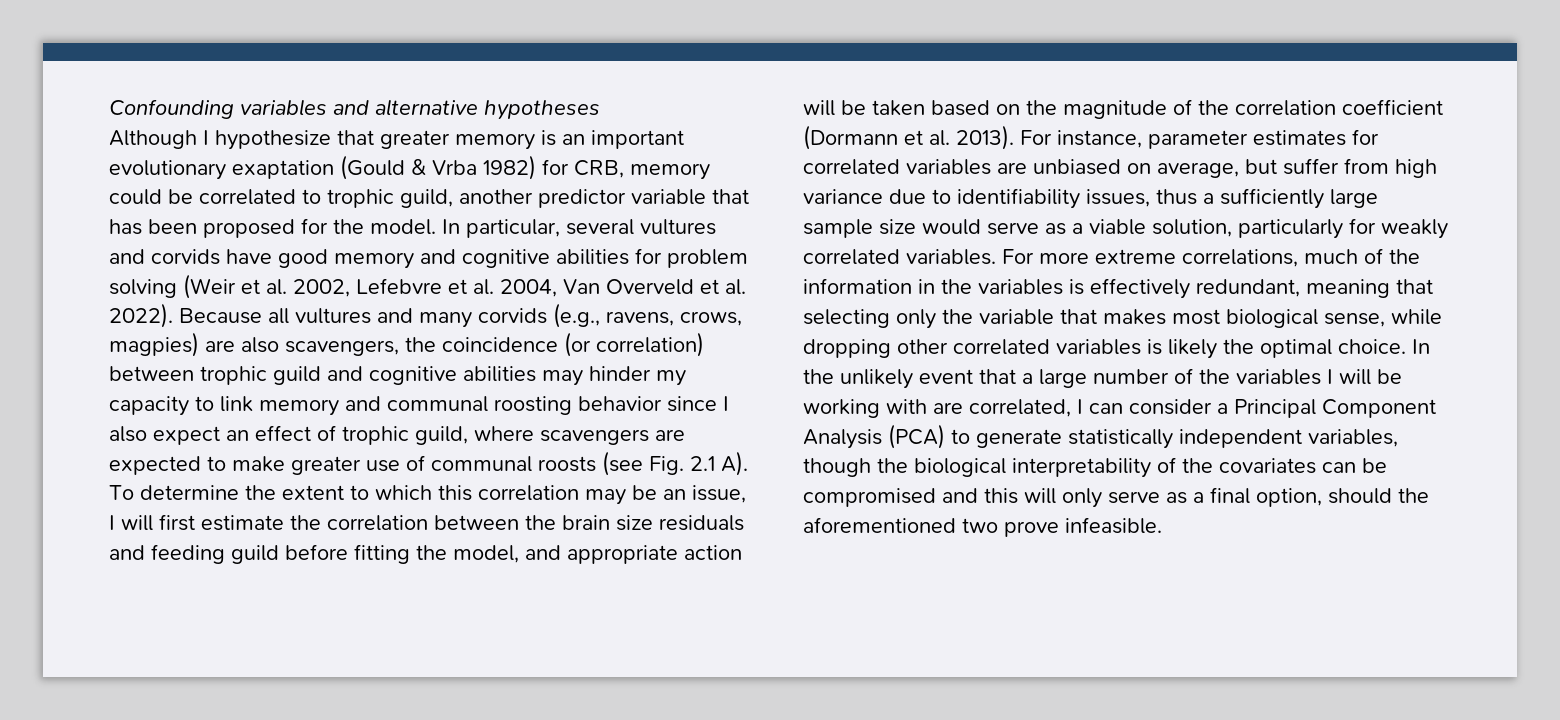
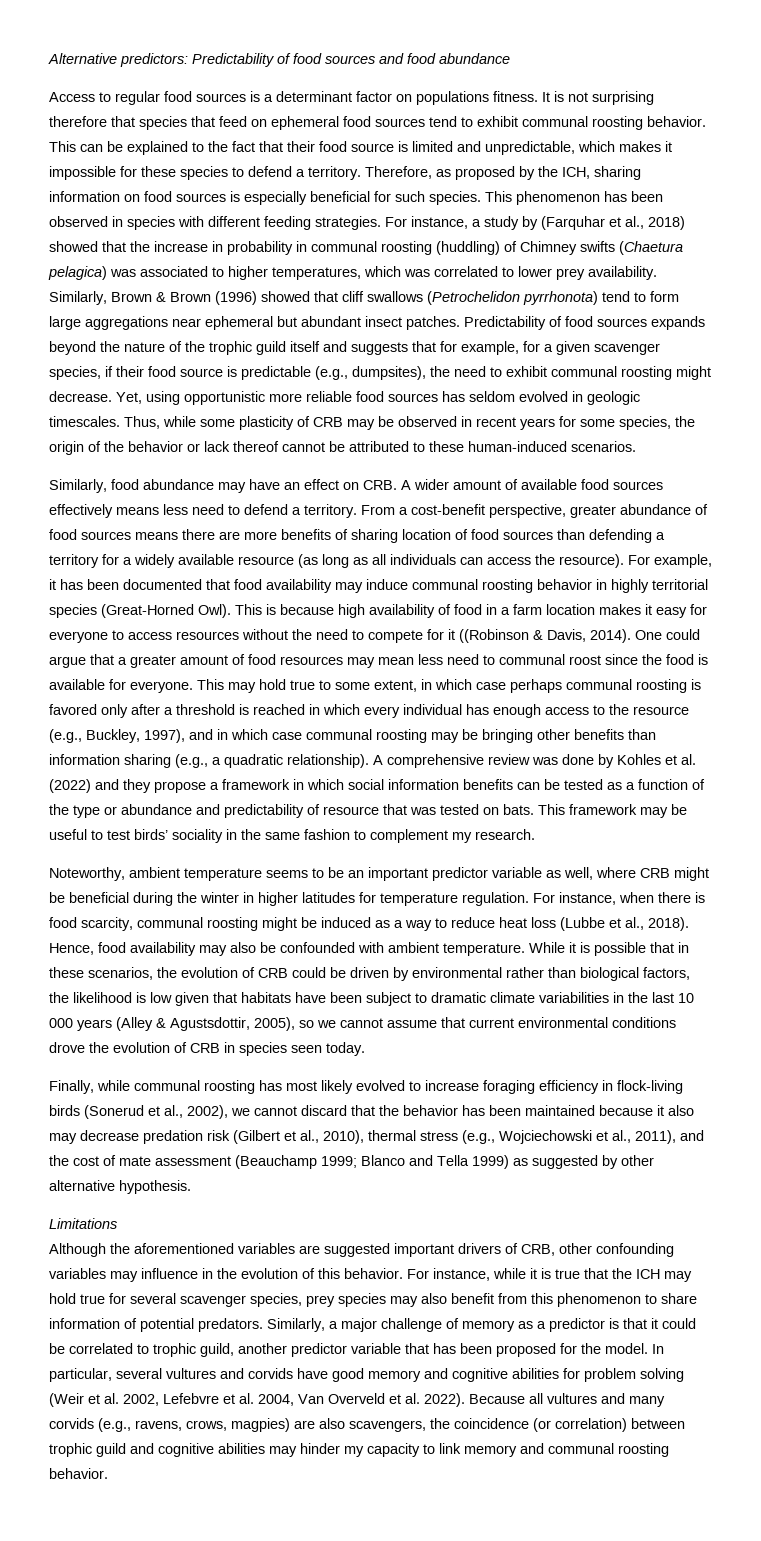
[109,99,600,120] [109,130,684,150] [109,155,710,180] Confounding variables and alternative hypotheses // Although I hypothesize that greater memory is an important evolutionary exaptation (Gould & Vrba 1982) for CRB, memory -> [48,53,510,67] [49,91,654,105] [49,116,706,130] [49,141,672,155] [49,166,641,180] [49,191,663,205] [49,216,685,230] [49,241,683,255] [48,266,657,280] [49,291,679,305] [49,316,705,330] [49,341,660,355] [49,366,711,380] [49,391,640,405] [49,416,695,430] [49,441,636,455] [49,479,663,493] [49,504,708,518] [49,529,665,543] [49,554,712,568] [49,579,708,593] [49,604,707,618] [49,629,700,643] [49,654,708,668] [49,679,701,693] [49,704,689,718] [49,729,656,743] [49,754,696,768] [49,779,705,793] [49,804,687,818] [49,829,535,843] [49,867,709,881] [49,892,705,906] [49,917,689,931] [49,942,689,956] [49,967,690,981] [49,992,694,1006] [49,1017,676,1031] [49,1042,365,1056] [49,1080,683,1094] [49,1105,694,1119] [49,1130,704,1144] [49,1155,654,1169] [49,1180,191,1194] [49,1218,117,1229] [49,1243,674,1257] [49,1268,692,1282] [49,1293,697,1307] [49,1318,658,1332] Alternative predictors: Predictability of food sources and food abundance // Access to regular food sources is a determinant factor on populations fitness. It is not surprising therefore that species that feed on ephemeral food sources tend to exhibit communal roosting behavior. This can be explained to the fact that their food source is limited and unpredictable, which makes it impossible for these species to defend a territory. Therefore, as proposed by the ICH, sharing information on food sources is especially beneficial for such species. This phenomenon has been observed in species with different feeding strategies. For instance, a study by (Farquhar et al., 2018) showed that the increase in probability in communal roosting (huddling) of Chimney swifts (Chaetura pelagica) was associated to higher temperatures, which was correlated to lower prey availability. Similarly, Brown & Brown (1996) showed that cliff swallows (Petrochelidon pyrrhonota) tend to form large aggregations near ephemeral but abundant insect patches. Predictability of food sources expands beyond the nature of the trophic guild itself and suggests that for example, for a given scavenger species, if their food source is predictable (e.g., dumpsites), the need to exhibit communal roosting might decrease. Yet, using opportunistic more reliable food sources has seldom evolved in geologic timescales. Thus, while some plasticity of CRB may be observed in recent years for some species, the origin of the behavior or lack thereof cannot be attributed to these human-induced scenarios. // Similarly, food abundance may have an effect on CRB. A wider amount of available food sources effectively means less need to defend a territory. From a cost-benefit perspective, greater abundance of food sources means there are more benefits of sharing location of food sources than defending a territory for a widely available resource (as long as all individuals can access the resource). For example, it has been documented that food availability may induce communal roosting behavior in highly territorial species (Great-Horned Owl). This is because high availability of food in a farm location makes it easy for everyone to access resources without the need to compete for it ((Robinson & Davis, 2014). One could argue that a greater amount of food resources may mean less need to communal roost since the food is available for everyone. This may hold true to some extent, in which case perhaps communal roosting is favored only after a threshold is reached in which every individual has enough access to the resource (e.g., Buckley, 1997), and in which case communal roosting may be bringing other benefits than information sharing (e.g., a quadratic relationship). A comprehensive review was done by Kohles et al. (2022) and they propose a framework in which social information benefits can be tested as a function of the type or abundance and predictability of resource that was tested on bats. This framework may be useful to test birds’ sociality in the same fashion to complement my research. // Noteworthy, ambient temperature seems to be an important predictor variable as well, where CRB might be beneficial during the winter in higher latitudes for temperature regulation. For instance, when there is food scarcity, communal roosting might be induced as a way to reduce heat loss (Lubbe et al., 2018). Hence, food availability may also be confounded with ambient temperature. While it is possible that in these scenarios, the evolution of CRB could be driven by environmental rather than biological factors, the likelihood is low given that habitats have been subject to dramatic climate variabilities in the last 10 000 years (Alley & Agustsdottir, 2005), so we cannot assume that current environmental conditions drove the evolution of CRB in species seen today. // Finally, while communal roosting has most likely evolved to increase foraging efficiency in flock-living birds (Sonerud et al., 2002), we cannot discard that the behavior has been maintained because it also may decrease predation risk (Gilbert et al., 2010), thermal stress (e.g., Wojciechowski et al., 2011), and the cost of mate assessment (Beauchamp 1999; Blanco and Tella 1999) as suggested by other alternative hypothesis. // Limitations // Although the aforementioned variables are suggested important drivers of CRB, other confounding variables may influence in the evolution of this behavior. For instance, while it is true that the ICH may hold true for several scavenger species, prey species may also benefit from this phenomenon to share information of potential predators. Similarly, a major challenge of memory as a predictor is that it
[578,396,729,412] [109,425,685,445] [109,451,748,476] [109,485,746,505] [109,514,744,531] [109,544,742,564] [803,99,1443,119] [803,125,1379,150] [803,158,1437,178] [803,188,1378,209] [803,218,1448,239] [803,248,1420,267] [803,278,1433,299] [803,309,1442,329] [803,339,1430,359] [803,368,1402,389] [803,399,1436,418] [803,424,1398,449] [803,457,1387,478] [803,487,1429,508] [803,517,1162,537] behavior since I also expect an effect of trophic guild, where scavengers are expected to make greater use of communal roosts (see Fig. 2.1 A). To determine the extent to which this correlation may be an issue, I will first estimate the correlation between the brain size residuals and feeding guild before fitting the model, and appropriate action will be taken based on the magnitude of the correlation coefficient (Dormann et al. 2013). For instance, parameter estimates for correlated variables are unbiased on average, but suffer from high variance due to identifiability issues, thus a sufficiently large sample size would serve as a viable solution, particularly for weakly correlated variables. For more extreme correlations, much of the information in the variables is effectively redundant, meaning that selecting only the variable that makes most biological sense, while dropping other correlated variables is likely the optimal choice. In the unlikely event that a large number of the variables I will be working with are correlated, I can consider a Principal Component Analysis (PCA) to generate statistically independent variables, though the biological interpretability of the covariates can be compromised and this will only serve as a final option, should the aforementioned two prove infeasible. -> [49,1468,108,1479] behavior.

